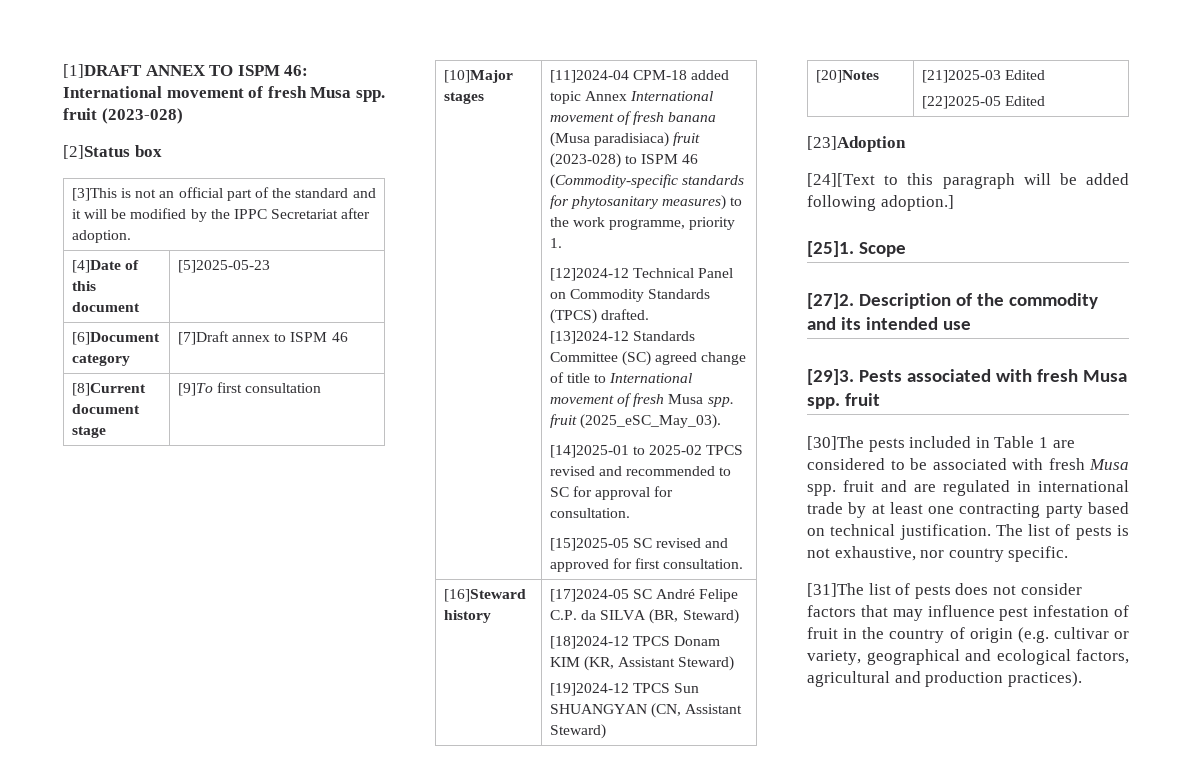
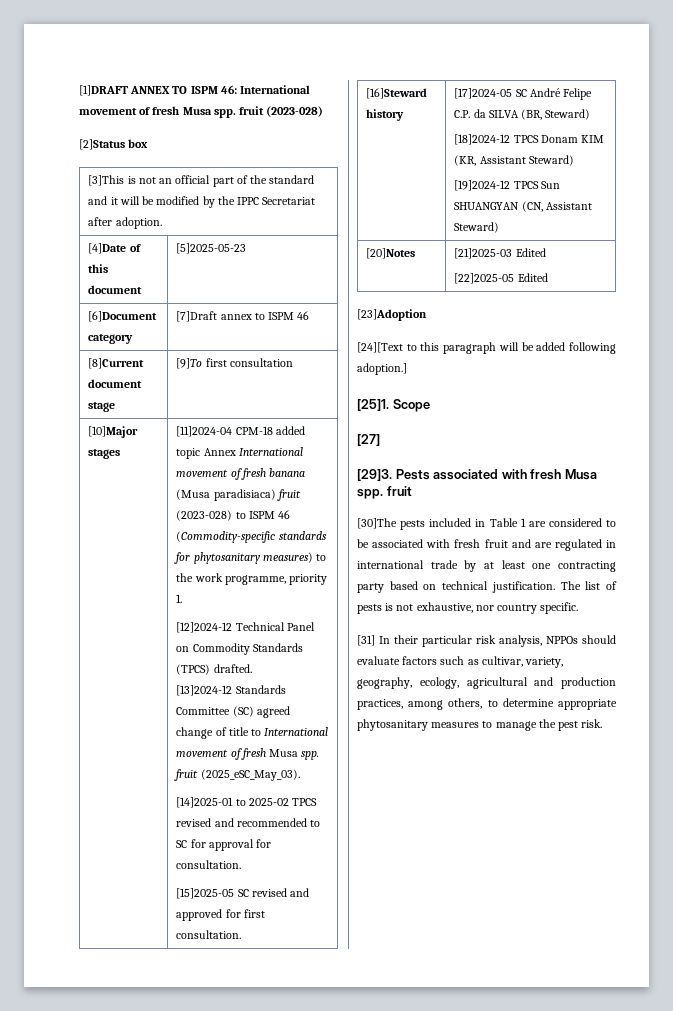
[807,293,1098,309] [807,317,971,330] [27]2. Description of the commodity and its intended use -> [357,434,380,446] [27]
[1089,459,1129,470] [807,484,836,496] Musa spp. -> (481, 543) none
[807,583,1082,599] [807,605,1129,621] [807,627,1129,643] [807,649,1129,665] [807,671,1082,687] [31]The list of pests does not consider factors that may influence pest infestation of fruit in the country of origin (e.g. cultivar or variety, geographical and ecological factors, agricultural and production practices). -> [357,635,616,647] [357,656,564,668] [357,677,616,689] [357,698,617,710] [357,719,603,731] [31] In their particular risk analysis, NPPOs should evaluate factors such as cultivar, variety, geography, ecology, agricultural and production practices, among others, to determine appropriate phytosanitary measures to manage the pest risk.

